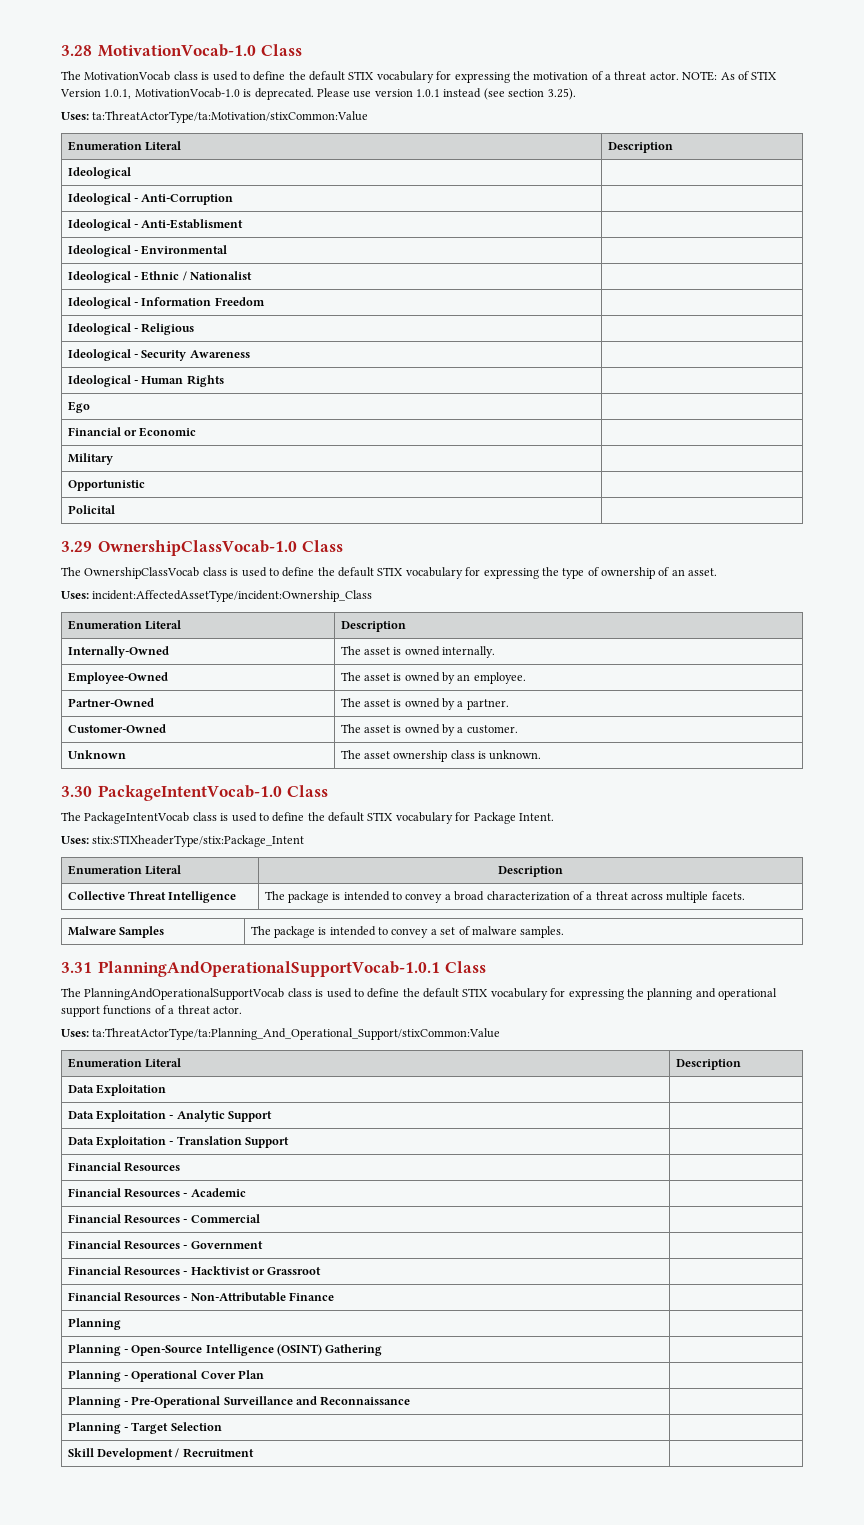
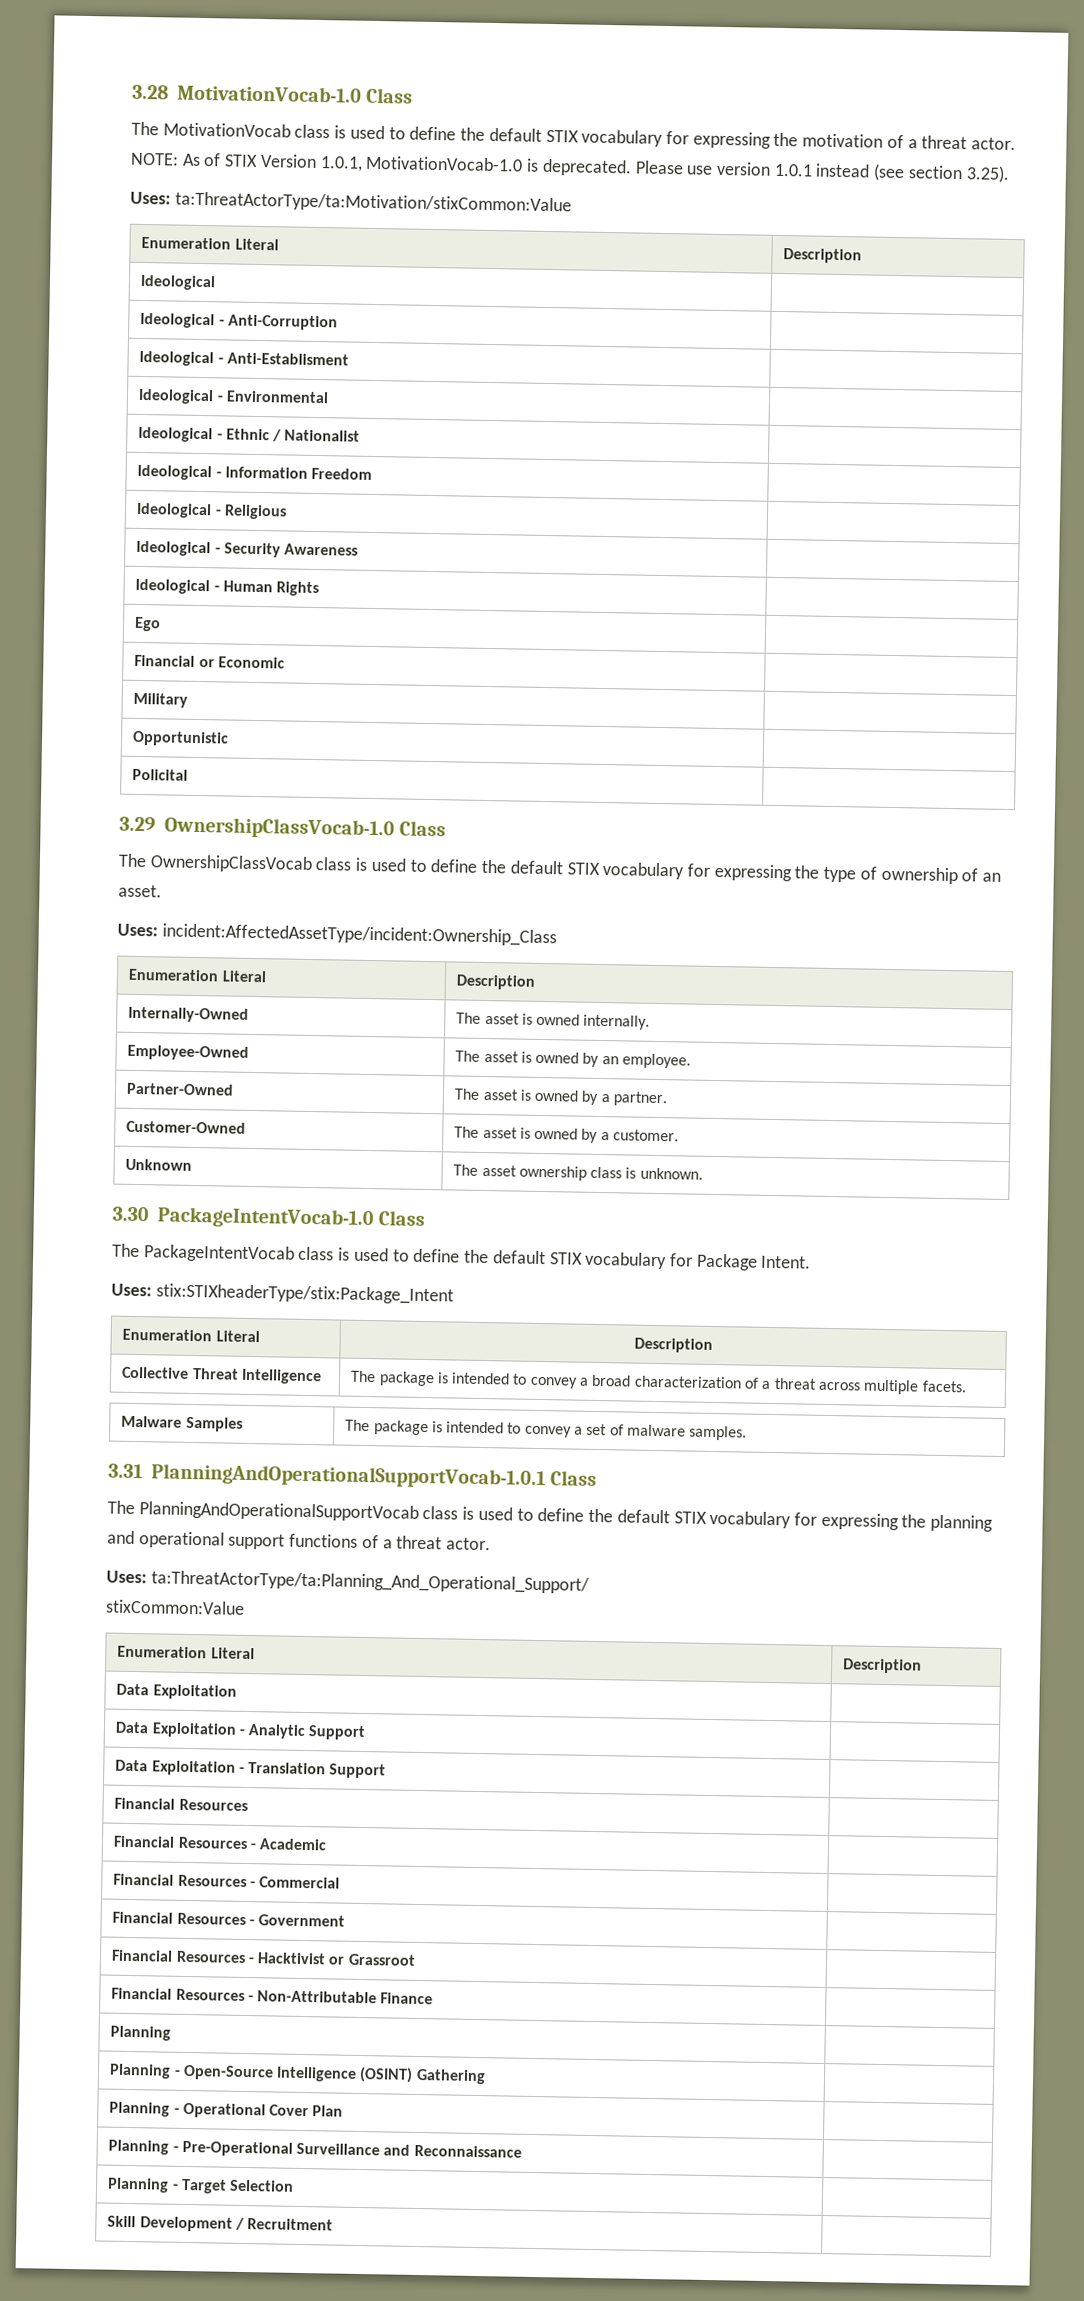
[92,1028,501,1040] ta:ThreatActorType/ta:Planning_And_Operational_Support/stixCommon:Value -> [150,1570,590,1594] [105,1599,245,1615] ta:ThreatActorType/ta:Planning_And_Operational_Support/ // stixCommon:Value

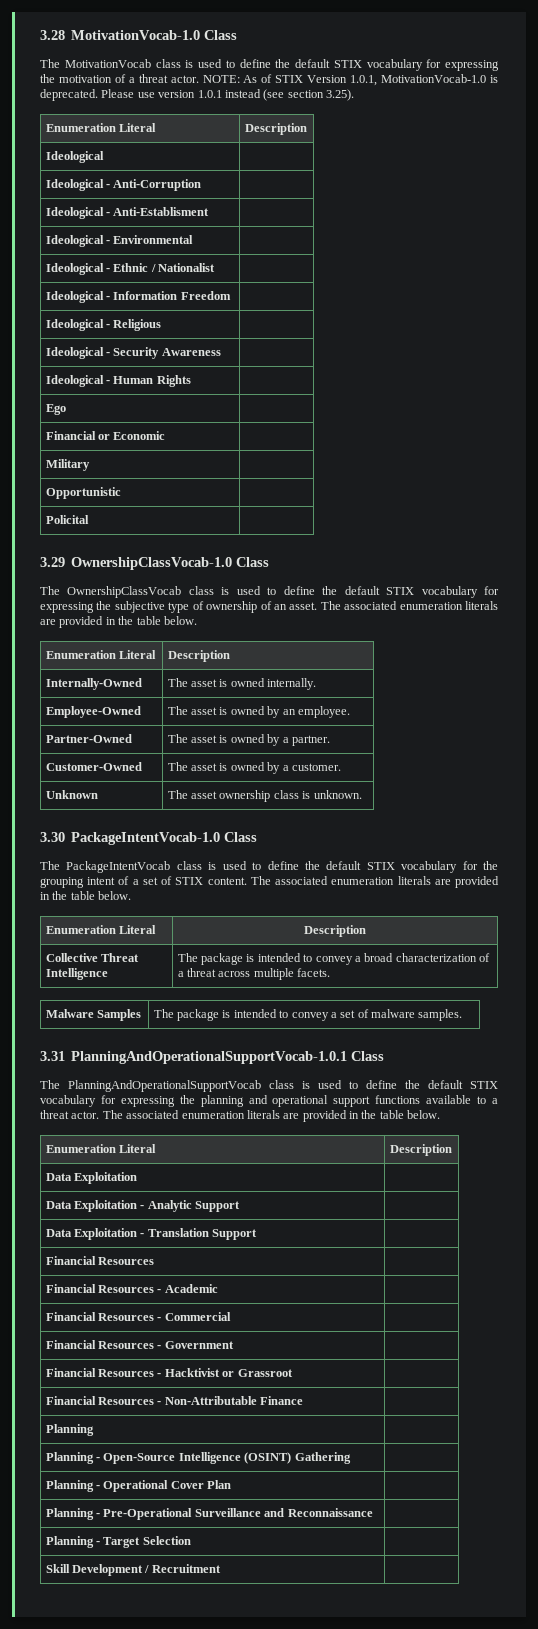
[130,191,572,215] // Uses: ta:ThreatActorType/ta:Motivation/stixCommon:Value -> (354, 95) none
(820, 872) none -> [114,601,165,613] subjective
[117,923,557,947] // Uses: incident:AffectedAssetType/incident:Ownership_Class -> [320,601,498,610] [40,616,197,628] The associated enumeration literals are provided in the table below.
[695,1253,812,1271] [111,1283,454,1305] Package Intent. // Uses: stix:STIXheaderType/stix:Package_Intent -> [483,861,499,870] [40,876,499,888] [40,891,132,900] the grouping intent of a set of STIX content. The associated enumeration literals are provided in the table below.
[361,1534,492,1551] [106,1570,590,1594] [105,1599,245,1615] of a threat actor. // Uses: ta:ThreatActorType/ta:Planning_And_Operational_Support/ // stixCommon:Value -> [426,1095,499,1104] [40,1110,441,1122] available to a threat actor. The associated enumeration literals are provided in the table below.

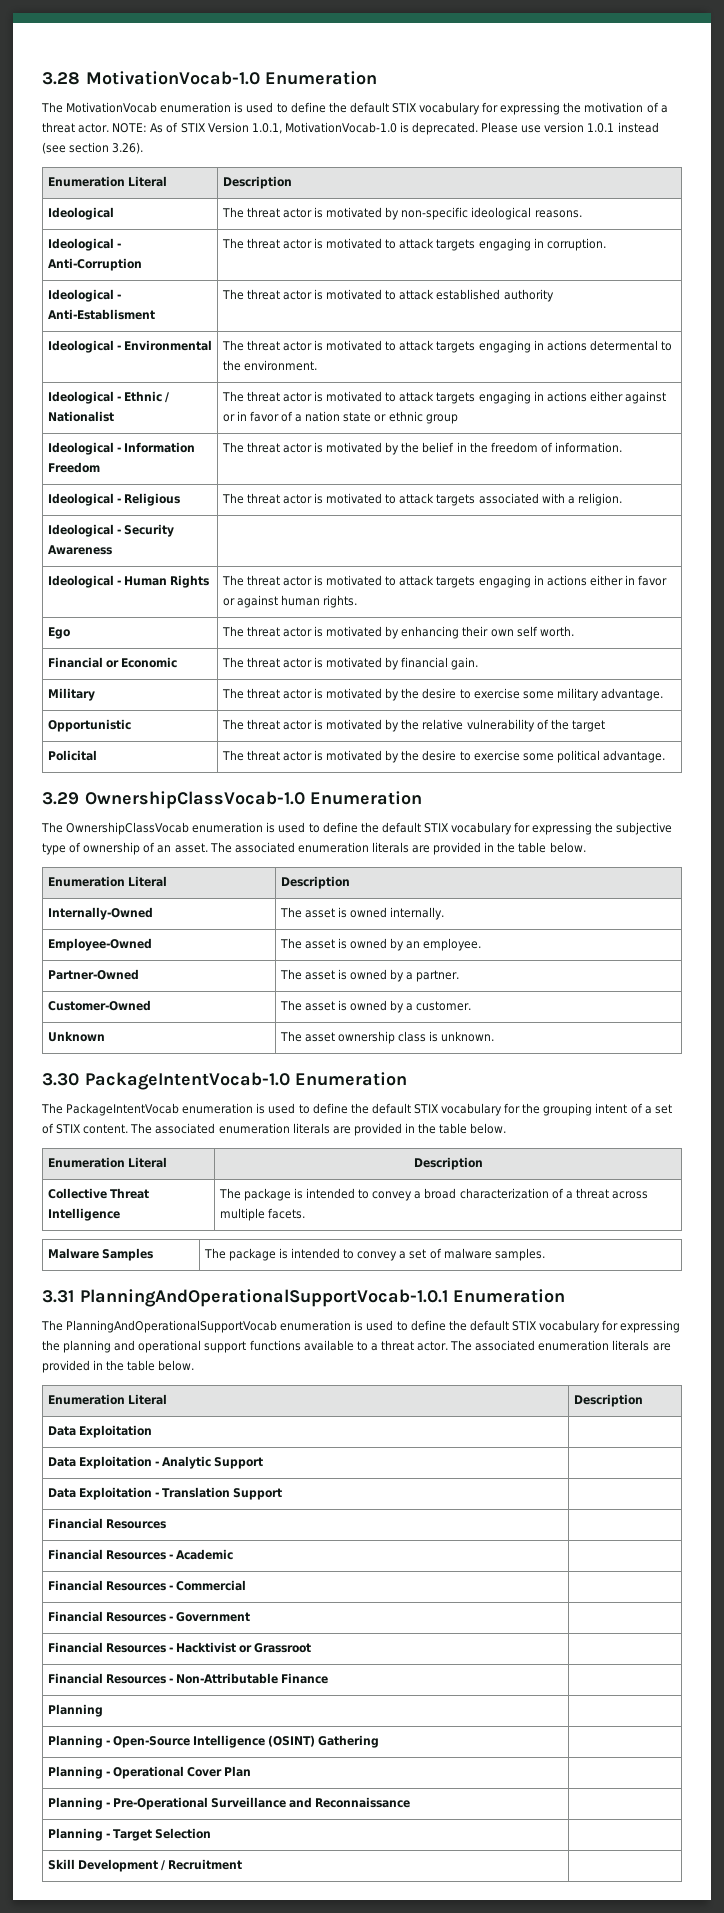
[204,30,238,40] Class -> [264,71,377,85] Enumeration
[155,59,181,68] class -> [160,102,232,113] enumeration
[326,89,354,101] 3.25). -> [112,142,144,154] 3.26).
[45,179,202,191] [45,207,210,219] [45,235,194,247] // Ideological - Anti-Corruption | // Ideological - Anti-Establisment | // Ideological - Environmental | -> [221,207,582,220] [47,238,121,251] [47,258,142,271] [221,238,606,251] [47,289,121,302] [47,309,155,320] [221,289,554,302] [47,340,212,353] [221,340,672,353] [222,360,317,371] The threat actor is motivated by non-specific ideological reasons. // Ideological - Anti-Corruption | The threat actor is motivated to attack targets engaging in corruption. // Ideological - Anti-Establisment | The threat actor is motivated to attack established authority // Ideological - Environmental | The threat actor is motivated to attack targets engaging in actions determental to the environment.
[45,291,231,303] [45,319,162,331] // Ideological - Information Freedom | // Ideological - Religious | -> [221,391,666,404] [222,411,458,424] [47,442,195,455] [47,462,100,473] [221,442,622,455] [47,493,180,506] [221,493,622,506] The threat actor is motivated to attack targets engaging in actions either against or in favor of a nation state or ethnic group // Ideological - Information Freedom | The threat actor is motivated by the belief in the freedom of information. // Ideological - Religious | The threat actor is motivated to attack targets associated with a religion.
[45,404,66,415] [45,431,166,440] [45,459,90,471] [45,487,121,499] [45,515,89,524] // Ego | // Financial or Economic | // Military | // Opportunistic | // Policital | -> [221,575,668,588] [222,595,357,608] [47,627,70,639] [221,626,574,639] [47,657,177,668] [221,657,479,670] [47,688,95,701] [221,688,663,701] [47,719,131,732] [221,719,605,732] [47,750,97,761] [221,750,665,763] The threat actor is motivated to attack targets engaging in actions either in favor or against human rights. // Ego | The threat actor is motivated by enhancing their own self worth. // Financial or Economic | The threat actor is motivated by financial gain. // Military | The threat actor is motivated by the desire to exercise some military advantage. // Opportunistic | The threat actor is motivated by the relative vulnerability of the target // Policital | The threat actor is motivated by the desire to exercise some political advantage.
[236,557,270,567] Class -> [309,791,422,805] Enumeration
[188,586,214,595] class -> [192,822,264,833] enumeration
[224,832,258,842] Class -> [294,1072,407,1086] Enumeration
[176,861,202,870] class -> [182,1103,254,1114] enumeration
[351,1051,385,1061] Class -> [452,1289,565,1303] Enumeration
[269,1080,294,1089] class -> [280,1320,352,1331] enumeration

